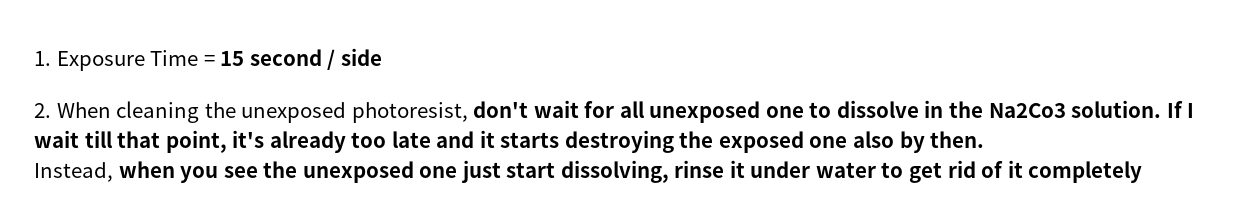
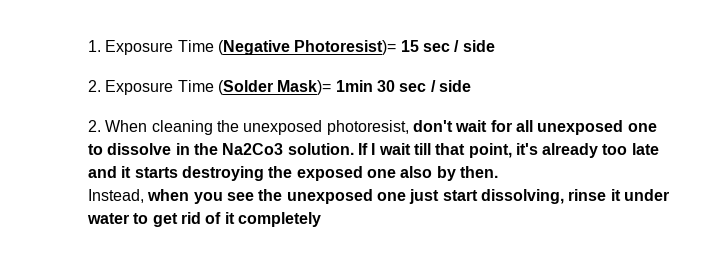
[203,49,322,66] = 15 second -> [217,40,495,55] [88,80,427,95] (Negative Photoresist)= 15 sec / side // 2. Exposure Time (Solder Mask)= 1min 30 sec

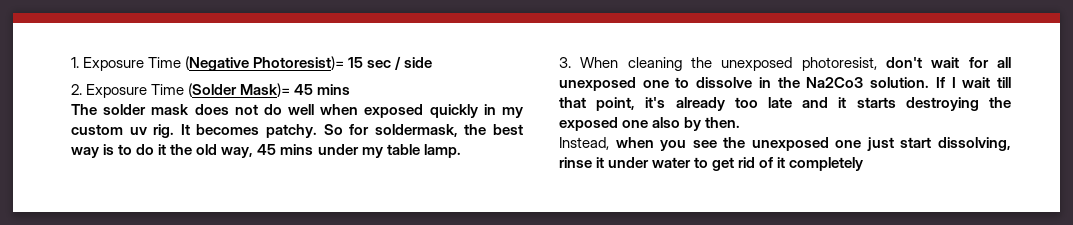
[335,80,471,92] [88,120,101,132] 1min 30 sec / side // 2. -> [294,84,351,95] [71,104,523,118] [71,124,523,138] [71,144,461,158] [559,57,571,68] 45 mins // The solder mask does not do well when exposed quickly in my custom uv rig. It becomes patchy. So for soldermask, the best way is to do it the old way, 45 mins under my table lamp. // 3.

